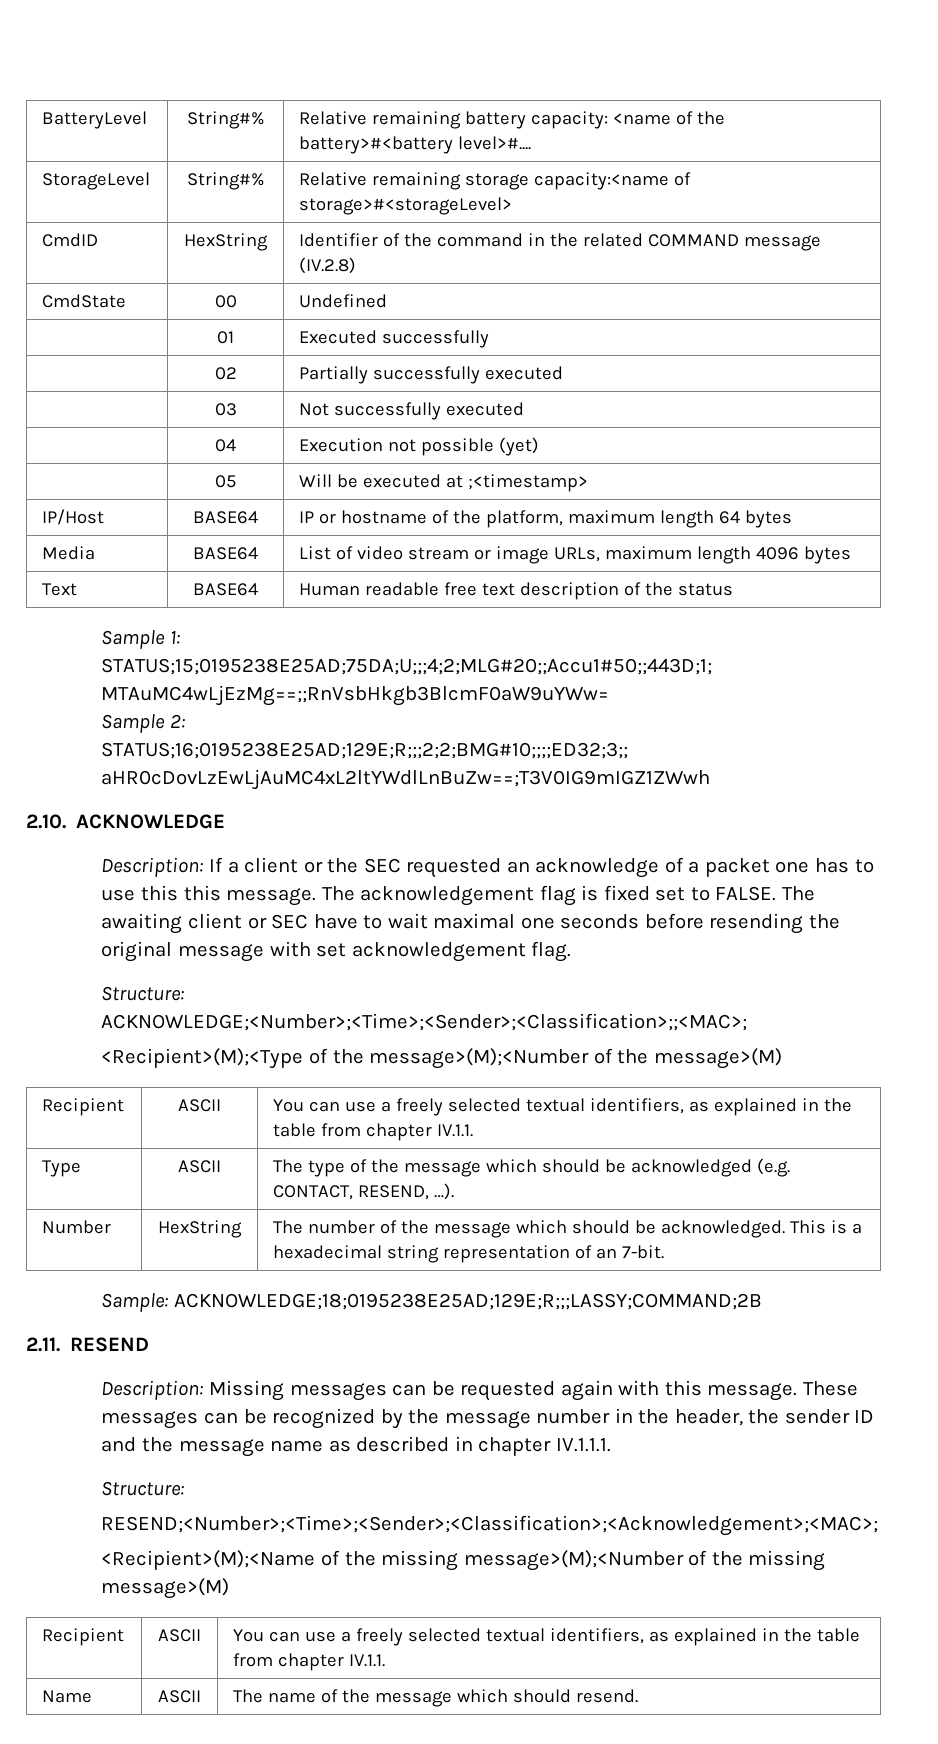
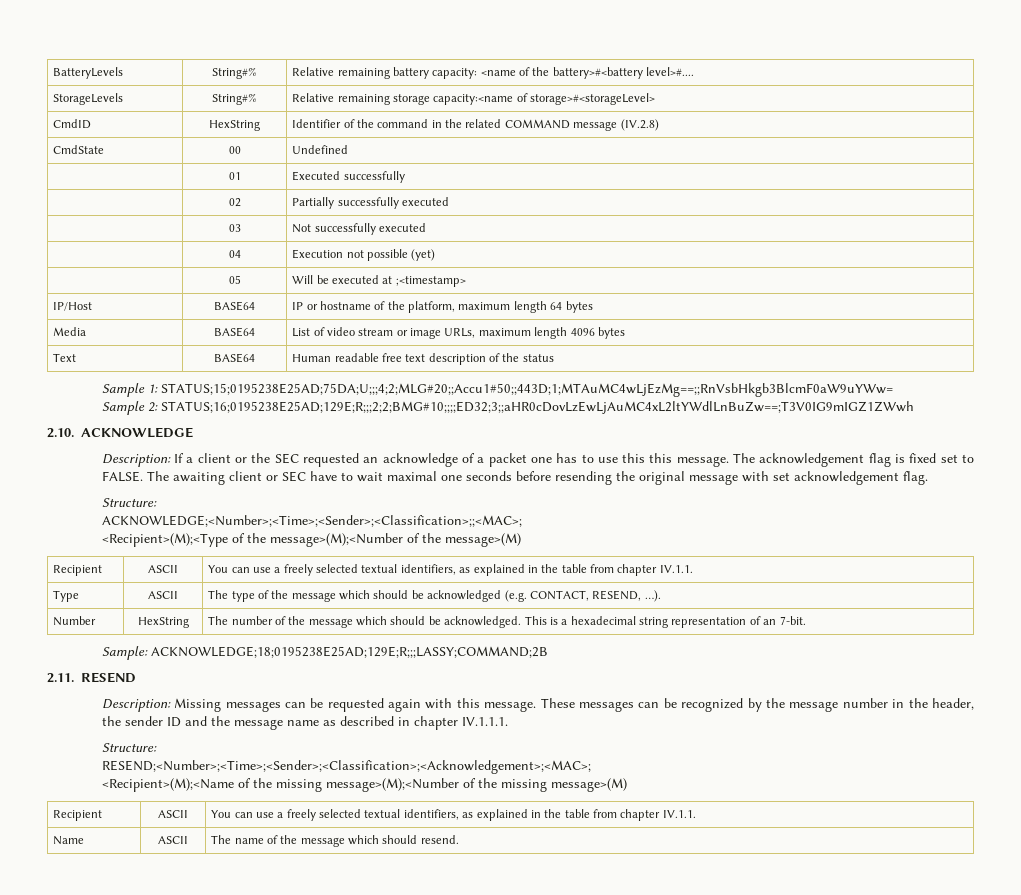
[42,111,148,129] BatteryLevel -> [53,67,124,79] BatteryLevels
[42,172,151,190] StorageLevel -> [53,93,124,105] StorageLevels

